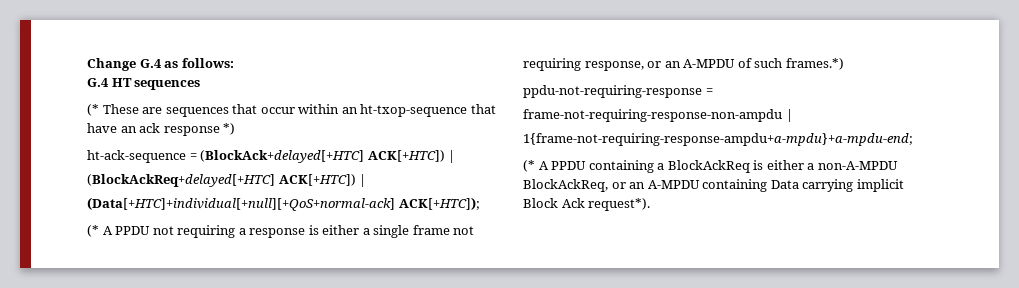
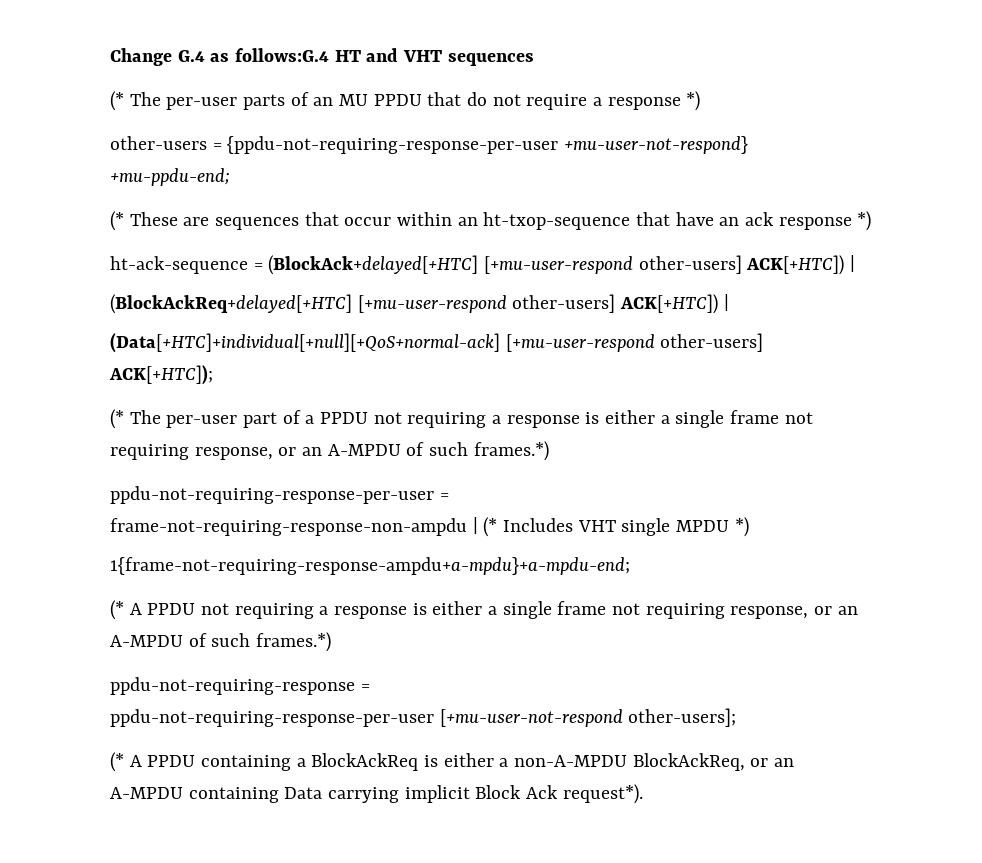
[181,58,234,68] [87,78,201,90] follows: // G.4 HT sequences -> [235,48,534,66] [110,91,701,111] [110,136,749,154] [110,168,230,186] follows:G.4 HT and VHT sequences // (* The per-user parts of an MU PPDU that do not require a response *) // other-users = {ppdu-not-requiring-response-per-user +mu-user-not-respond} +mu-ppdu-end;
(365, 156) none -> [484,255,742,274] [+mu-user-respond other-users]
(275, 180) none -> [357,294,616,313] [+mu-user-respond other-users]
(395, 204) none -> [505,333,764,352] [+mu-user-respond other-users]
(480, 203) none -> [110,409,813,429] [110,441,549,461] [110,486,449,504] [110,517,749,537] [110,557,630,575] // (* The per-user part of a PPDU not requiring a response is either a single frame not requiring response, or an A-MPDU of such frames.*) // ppdu-not-requiring-response-per-user = // frame-not-requiring-response-non-ampdu | (* Includes VHT single MPDU *) // 1{frame-not-requiring-response-ampdu+a-mpdu}+a-mpdu-end;
[523,109,793,122] [523,133,913,146] frame-not-requiring-response-non-ampdu | // 1{frame-not-requiring-response-ampdu+a-mpdu}+a-mpdu-end; -> [110,708,737,727] ppdu-not-requiring-response-per-user [+mu-user-not-respond other-users];

